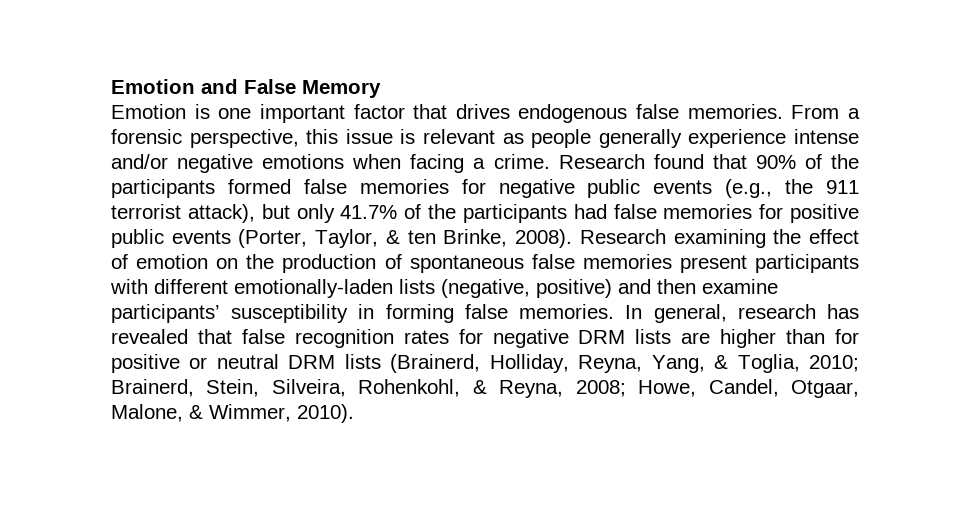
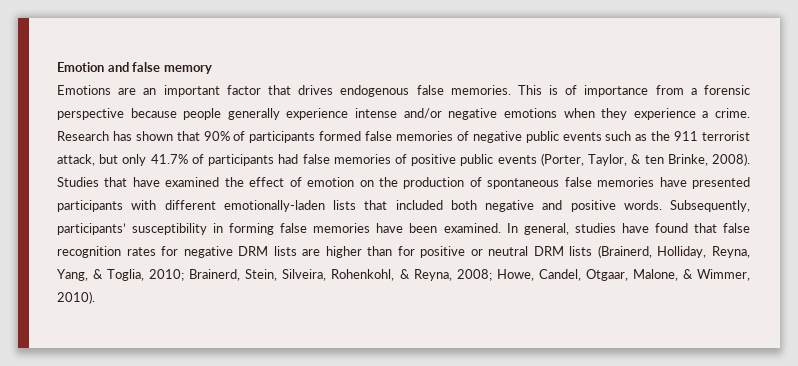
[244,79,381,98] [111,104,252,119] False Memory // Emotion is one -> [132,62,212,74] [57,85,157,95] false memory // Emotions are an
[791,105,860,119] [111,129,524,148] From a forensic perspective, this issue is relevant as -> [517,85,750,97] [57,108,177,120] This is of importance from a forensic perspective because
[410,154,465,173] facing -> [601,108,696,120] they experience
[653,154,704,169] found -> [112,131,173,141] has shown
[831,154,860,169] the -> (246, 136) none
[461,179,486,194] for -> [456,131,469,141] of
[725,179,773,198] (e.g., -> [605,131,648,141] such as
[187,204,255,223] attack), -> [57,154,95,166] attack,
[428,204,456,219] the -> (204, 159) none
[759,204,784,219] for -> [395,154,408,164] of
[579,229,766,248] Research examining -> [57,177,220,187] Studies that have examined
[679,255,747,273] present -> [659,177,750,189] have presented
[441,279,778,298] (negative, positive) and then examine -> [364,200,750,212] that included both negative and positive words. Subsequently,
[519,304,859,323] [111,329,188,344] memories. In general, research has revealed -> [313,223,688,235] memories have been examined. In general, studies have found

